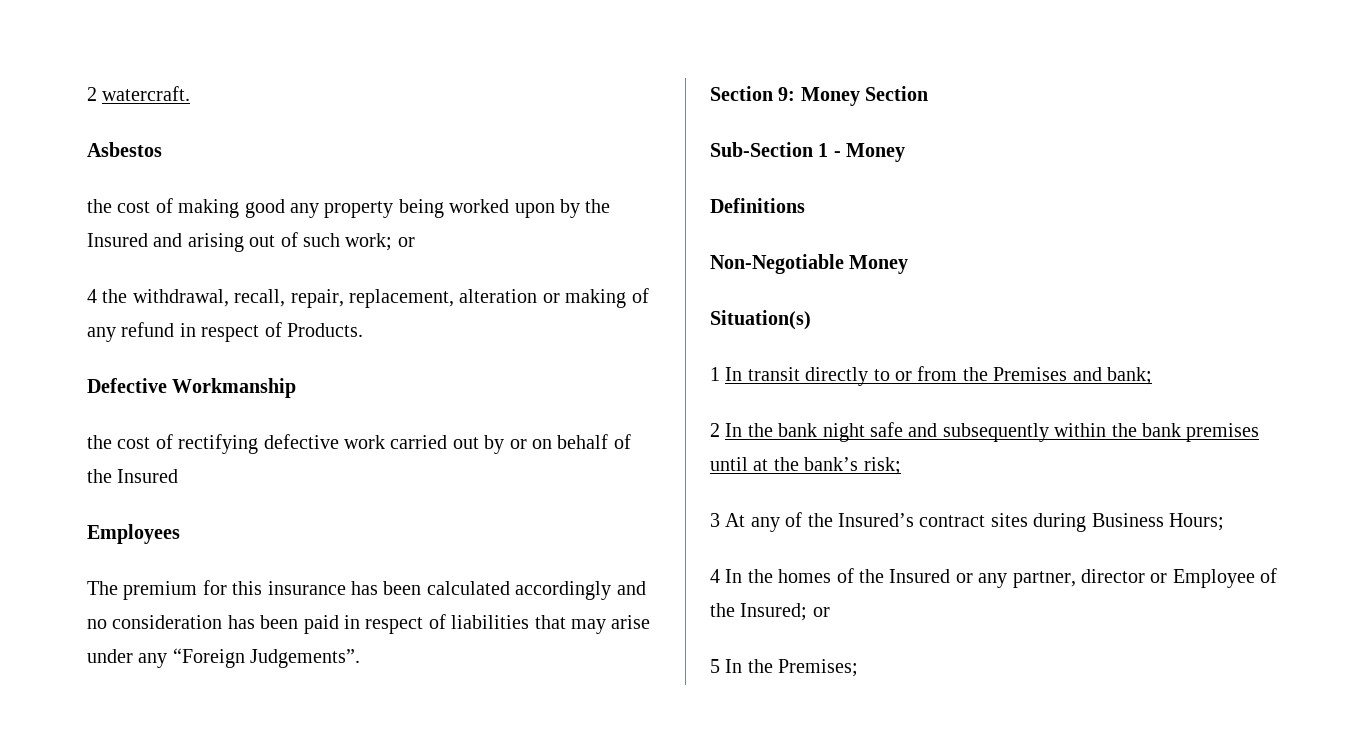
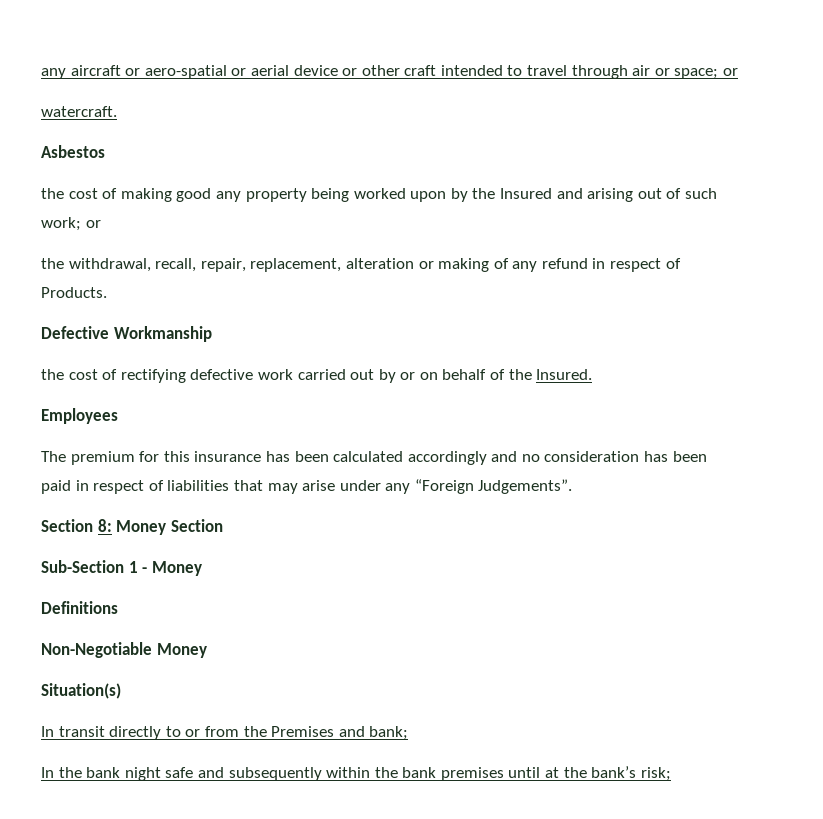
[87,87,97,101] 2 -> [41,65,739,79] any aircraft or aero-spatial or aerial device or other craft intended to travel through air or space; or //
[87,289,97,303] 4 -> (101, 224) none
[117,469,179,483] Insured -> [536,369,593,380] Insured.
[778,87,796,101] 9: -> [97,519,112,532] 8:
[710,367,720,381] 1 -> (121, 691) none
[710,423,720,437] 2 -> (409, 733) none
[710,512,1224,532] [710,568,1278,588] [710,603,830,621] [710,659,859,677] // 3 At any of the Insured’s contract sites during Business Hours; // 4 In the homes of the Insured or any partner, director or Employee of the Insured; or // 5 In the Premises; -> (671, 774) none

